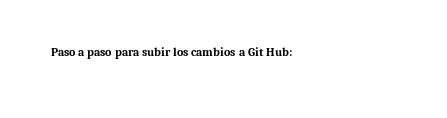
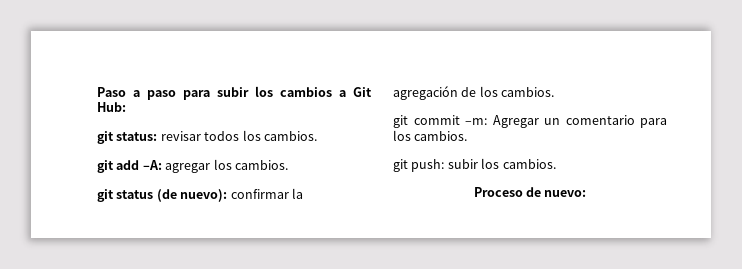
(293, 51) none -> [97,130,317,144] [97,159,288,173] [97,188,303,202] [393,86,555,100] [393,115,667,128] [393,130,468,141] [393,158,556,172] [473,187,587,197] // git status: revisar todos los cambios. // git add –A: agregar los cambios. // git status (de nuevo): confirmar la agregación de los cambios. // git commit –m: Agregar un comentario para los cambios. // git push: subir los cambios. // Proceso de nuevo:

